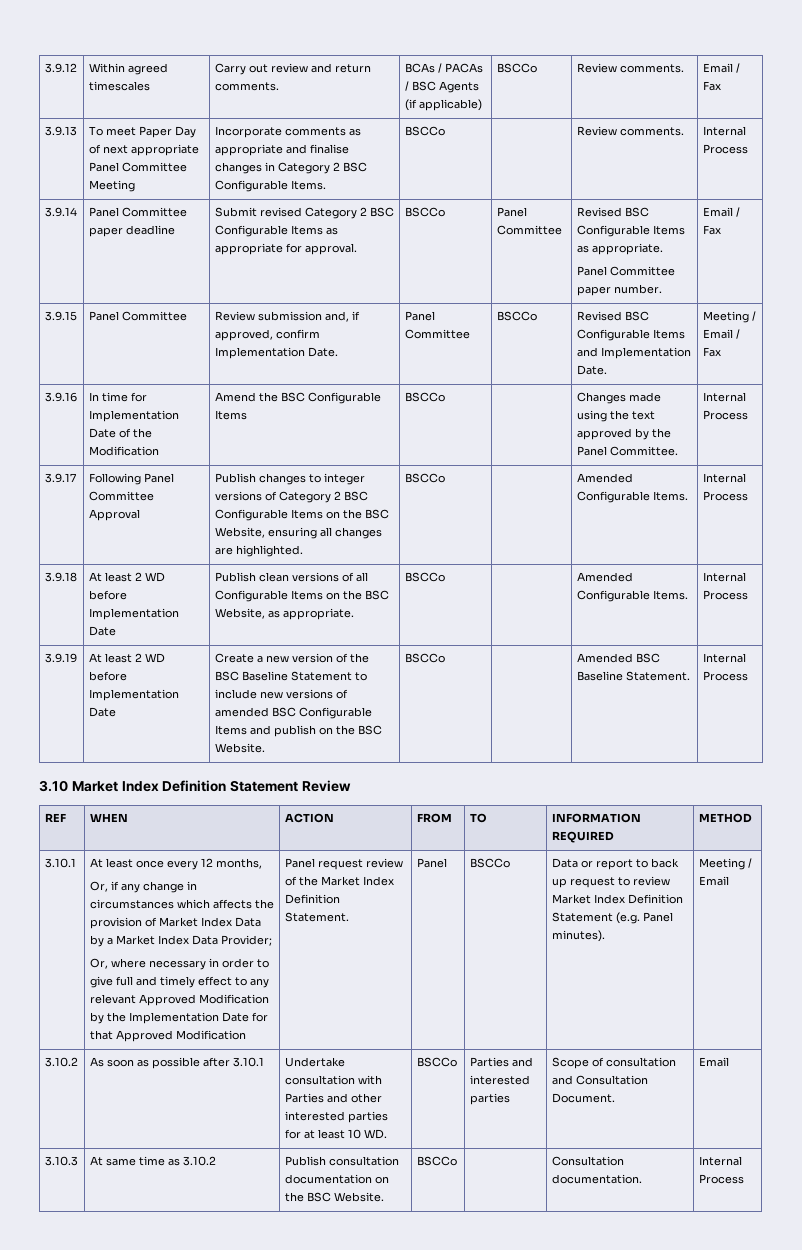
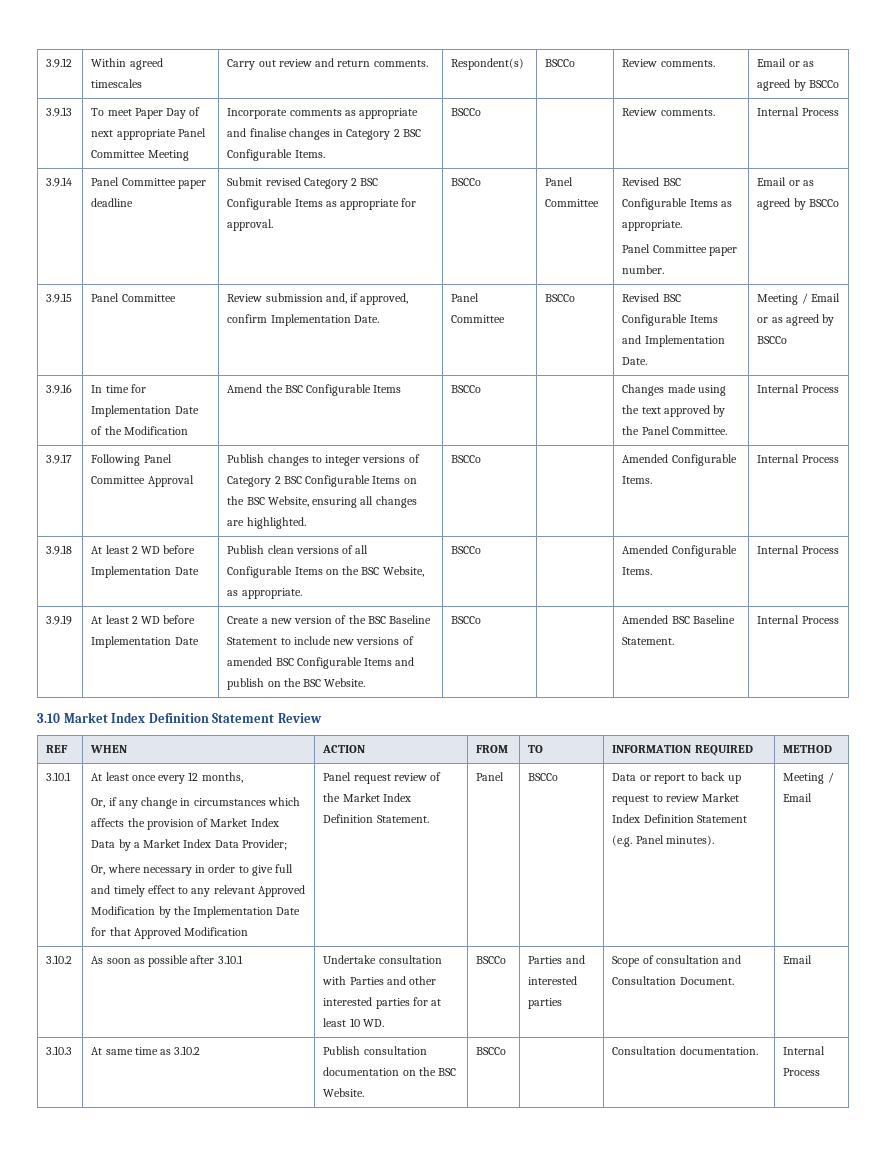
[404,63,483,73] [404,81,479,93] [404,99,482,111] BCAs / PACAs / BSC Agents (if applicable) -> [451,58,525,70] Respondent(s)
[735,63,740,73] [702,81,721,91] / Fax -> [788,61,814,67] [757,79,839,91] or as agreed by BSCCo
[735,207,740,217] [702,225,721,235] / Fax -> [788,180,814,186] [757,198,839,210] or as agreed by BSCCo
[735,329,740,339] [702,347,721,357] / Fax -> [757,314,835,326] [757,336,788,344] or as agreed by BSCCo

